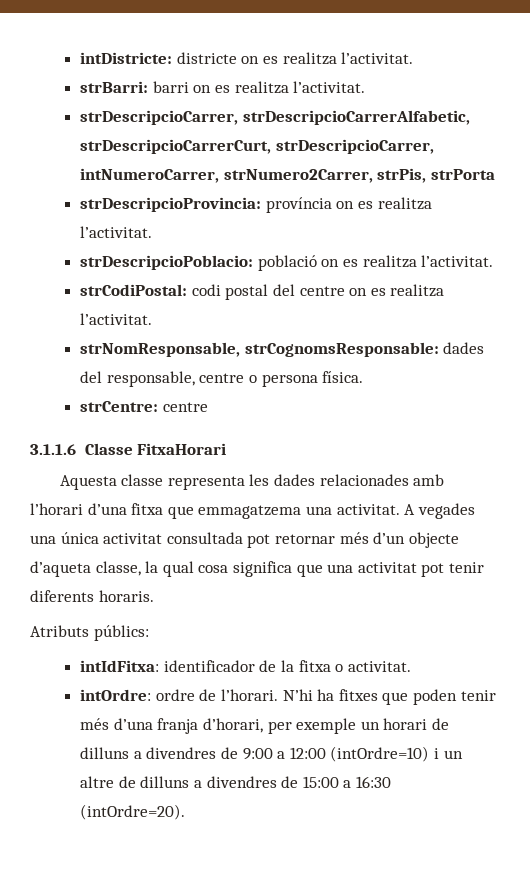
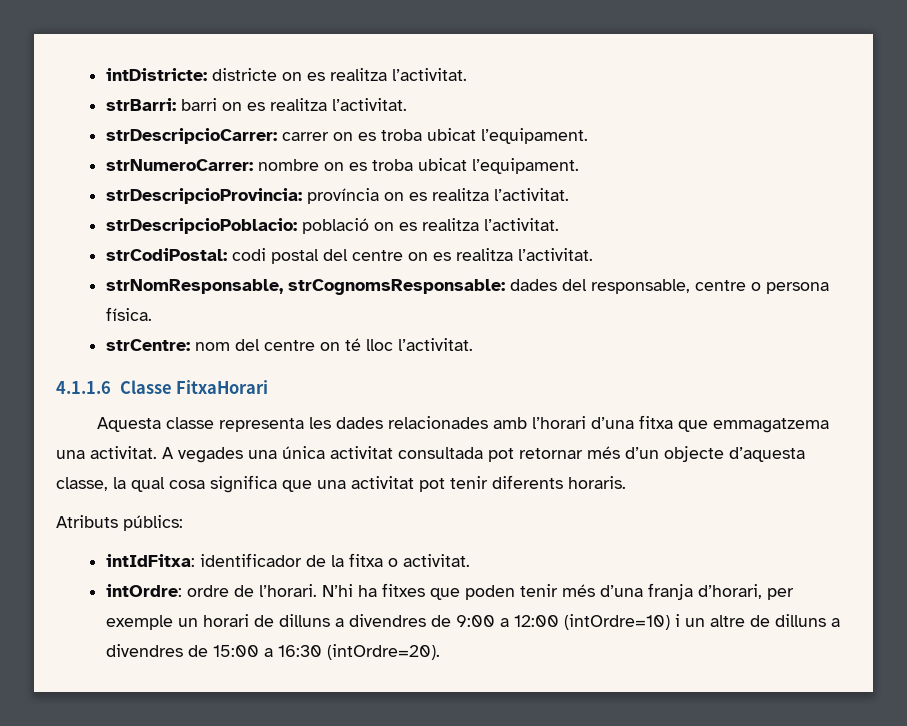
[80,110,470,125] [80,139,434,154] [80,168,496,183] strDescripcioCarrer, strDescripcioCarrerAlfabetic, strDescripcioCarrerCurt, strDescripcioCarrer, intNumeroCarrer, strNumero2Carrer, strPis, strPorta -> [105,128,588,144] [105,158,579,174] strDescripcioCarrer: carrer on es troba ubicat l’equipament. // strNumeroCarrer: nombre on es troba ubicat l’equipament.
[162,402,208,412] [30,444,76,455] centre // 3.1.1.6 -> [194,338,473,351] [56,381,111,394] nom del centre on té lloc l’activitat. // 4.1.1.6
[30,561,91,577] d’aqueta -> [729,447,805,462] d’aquesta

